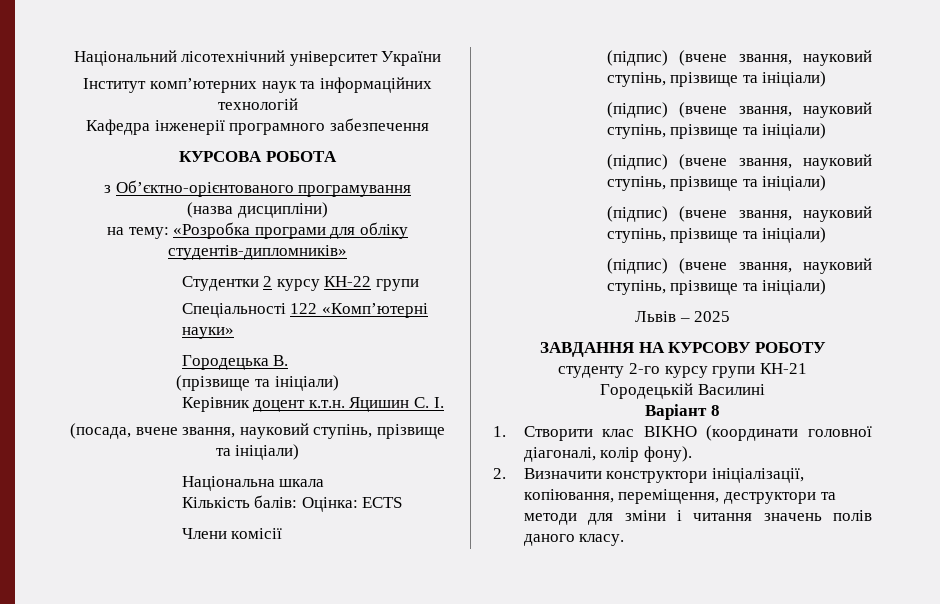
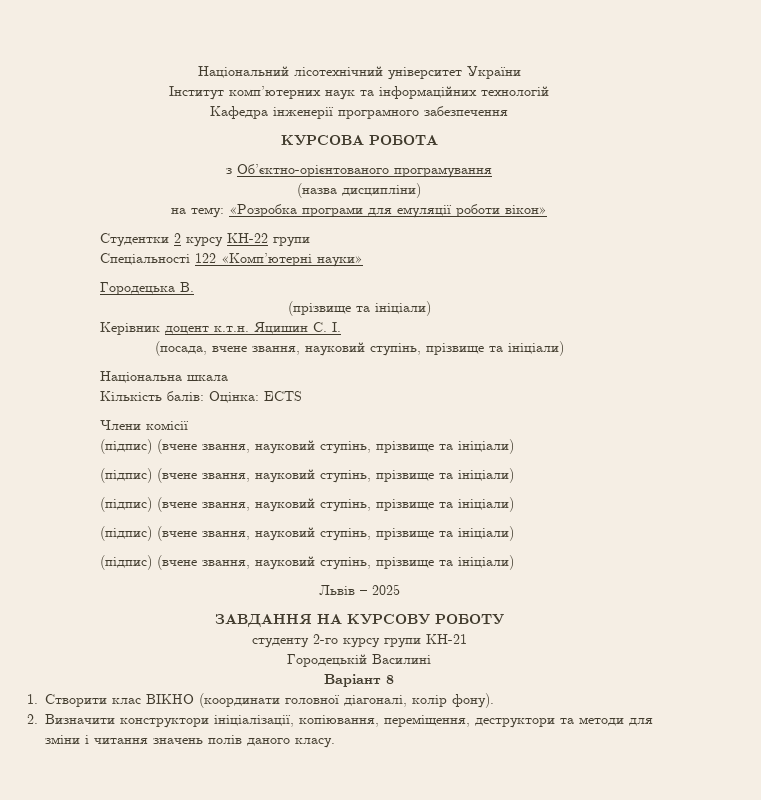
[359,222,408,239] [168,245,347,260] обліку студентів-дипломників» -> [397,204,547,218] емуляції роботи вікон»

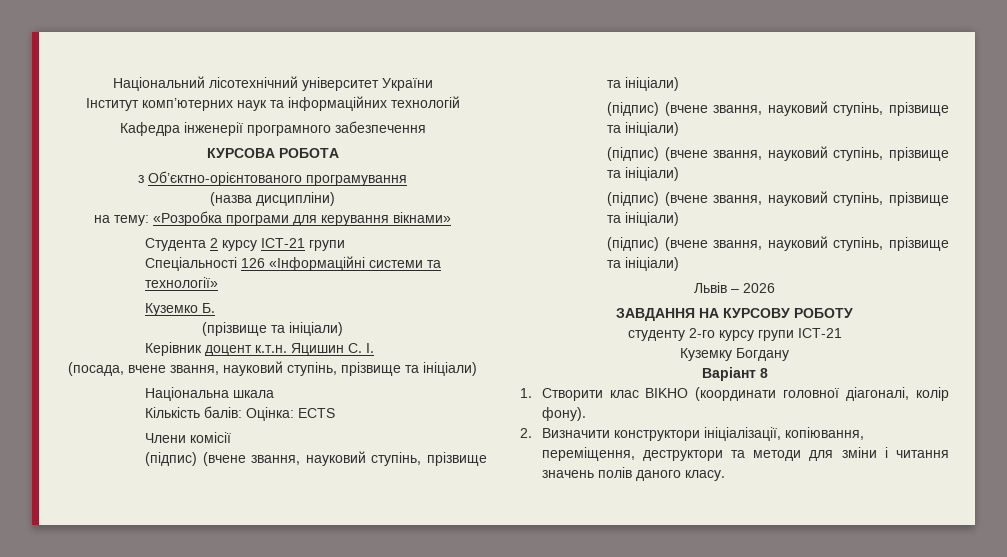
[397,204,547,218] [100,233,170,247] емуляції роботи вікон» // Студентки -> [321,212,451,226] [144,238,206,251] керування вікнами» // Студента
[227,233,269,243] КН-22 -> [260,238,305,248] ІСТ-21
[195,253,364,267] [100,282,195,295] 122 «Комп’ютерні науки» // Городецька В. -> [240,256,441,271] [144,277,218,288] [144,303,215,316] 126 «Інформаційні системи та технології» // Куземко Б.
[371,584,400,595] 2025 -> [743,283,775,293] 2026
[425,634,467,644] [287,654,431,667] КН-21 // Городецькій Василині -> [797,328,842,338] [680,348,789,361] ІСТ-21 // Куземку Богдану

